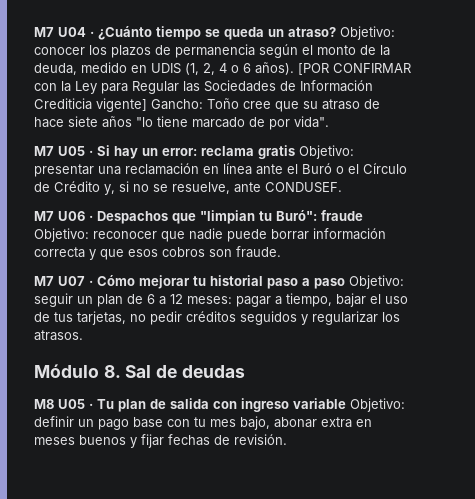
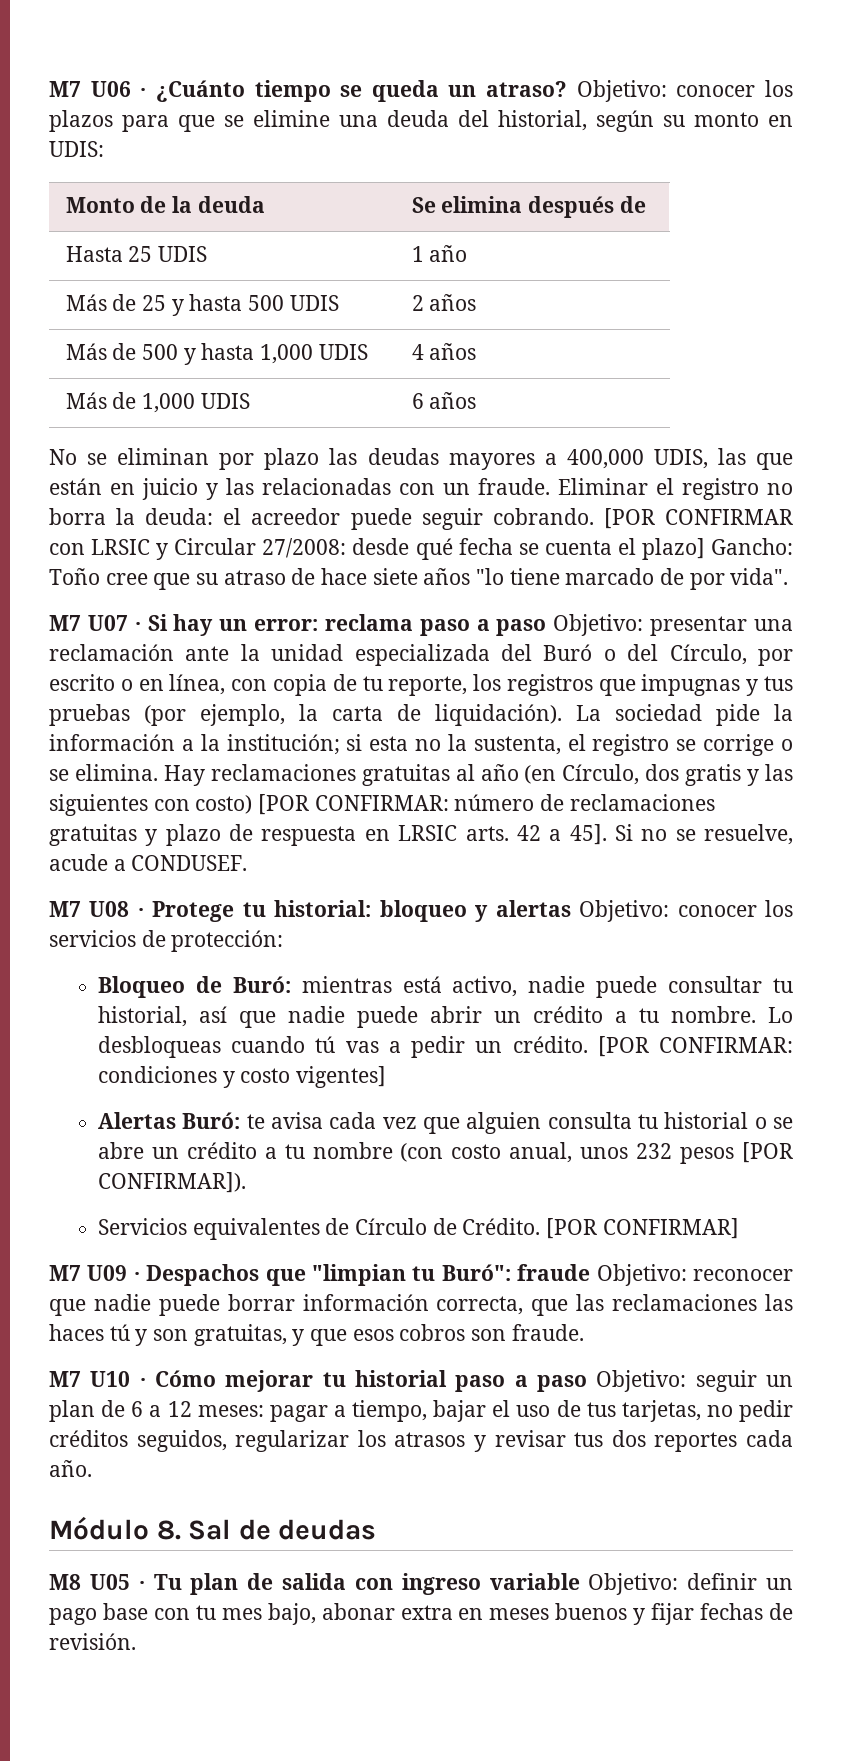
[34,27,86,37] M7 U04 -> [49,81,131,97] M7 U06
[155,44,390,58] [34,62,411,75] [34,80,373,94] [34,98,147,112] de permanencia según el monto de la deuda, medido en UDIS (1, 2, 4 o 6 años). [POR CONFIRMAR con la Ley para Regular las Sociedades de Información Crediticia vigente] -> [122,110,793,132] [49,141,104,157] [65,196,265,213] [411,196,646,218] [65,246,208,262] [411,245,468,262] [65,294,339,316] [411,294,477,311] [65,343,368,365] [411,343,477,360] [65,392,250,413] [411,392,477,409] [49,448,794,470] [49,478,793,500] [49,508,793,530] [49,538,705,560] para que se elimine una deuda del historial, según su monto en UDIS: // Monto de la deuda | Se elimina después de // Hasta 25 UDIS | 1 año // Más de 25 y hasta 500 UDIS | 2 años // Más de 500 y hasta 1,000 UDIS | 4 años // Más de 1,000 UDIS | 6 años // No se eliminan por plazo las deudas mayores a 400,000 UDIS, las que están en juicio y las relacionadas con un fraude. Eliminar el registro no borra la deuda: el acreedor puede seguir cobrando. [POR CONFIRMAR con LRSIC y Circular 27/2008: desde qué fecha se cuenta el plazo]
[58,146,85,156] U05 -> [87,615,128,631] U07
[258,145,295,159] gratis -> [419,619,547,636] paso a paso
[203,163,407,175] [34,181,129,195] en línea ante el Buró o el Círculo de Crédito y, si -> [185,644,793,666] [49,674,794,696] [49,704,793,726] [49,734,793,756] [49,764,793,786] [49,794,715,816] [49,824,633,846] ante la unidad especializada del Buró o del Círculo, por escrito o en línea, con copia de tu reporte, los registros que impugnas y tus pruebas (por ejemplo, la carta de liquidación). La sociedad pide la información a la institución; si esta no la sustenta, el registro se corrige o se elimina. Hay reclamaciones gratuitas al año (en Círculo, dos gratis y las siguientes con costo) [POR CONFIRMAR: número de reclamaciones gratuitas y plazo de respuesta en LRSIC arts. 42 a 45]. Si
[234,182,261,193] ante -> [49,854,126,871] acude a
[58,211,85,221] U06 -> [89,900,793,922] [49,930,284,952] [97,976,793,998] [97,1006,793,1028] [97,1036,793,1058] [97,1066,386,1088] [97,1112,793,1134] [97,1142,793,1164] [97,1172,246,1193] [97,1218,739,1240] [49,1265,128,1281] U08 · Protege tu historial: bloqueo y alertas Objetivo: conocer los servicios de protección: // Bloqueo de Buró: mientras está activo, nadie puede consultar tu historial, así que nadie puede abrir un crédito a tu nombre. Lo desbloqueas cuando tú vas a pedir un crédito. [POR CONFIRMAR: condiciones y costo vigentes] // Alertas Buró: te avisa cada vez que alguien consulta tu historial o se abre un crédito a tu nombre (con costo anual, unos 232 pesos [POR CONFIRMAR]). // Servicios equivalentes de Círculo de Crédito. [POR CONFIRMAR] // M7 U09
[34,247,85,258] correcta -> [436,1294,794,1316] [49,1324,287,1346] correcta, que las reclamaciones las haces tú y son gratuitas,
[58,276,85,286] U07 -> [90,1371,131,1387] U10
[240,311,400,325] [34,330,83,341] seguidos y regularizar los atrasos. -> [136,1430,794,1452] [49,1460,92,1477] seguidos, regularizar los atrasos y revisar tus dos reportes cada año.

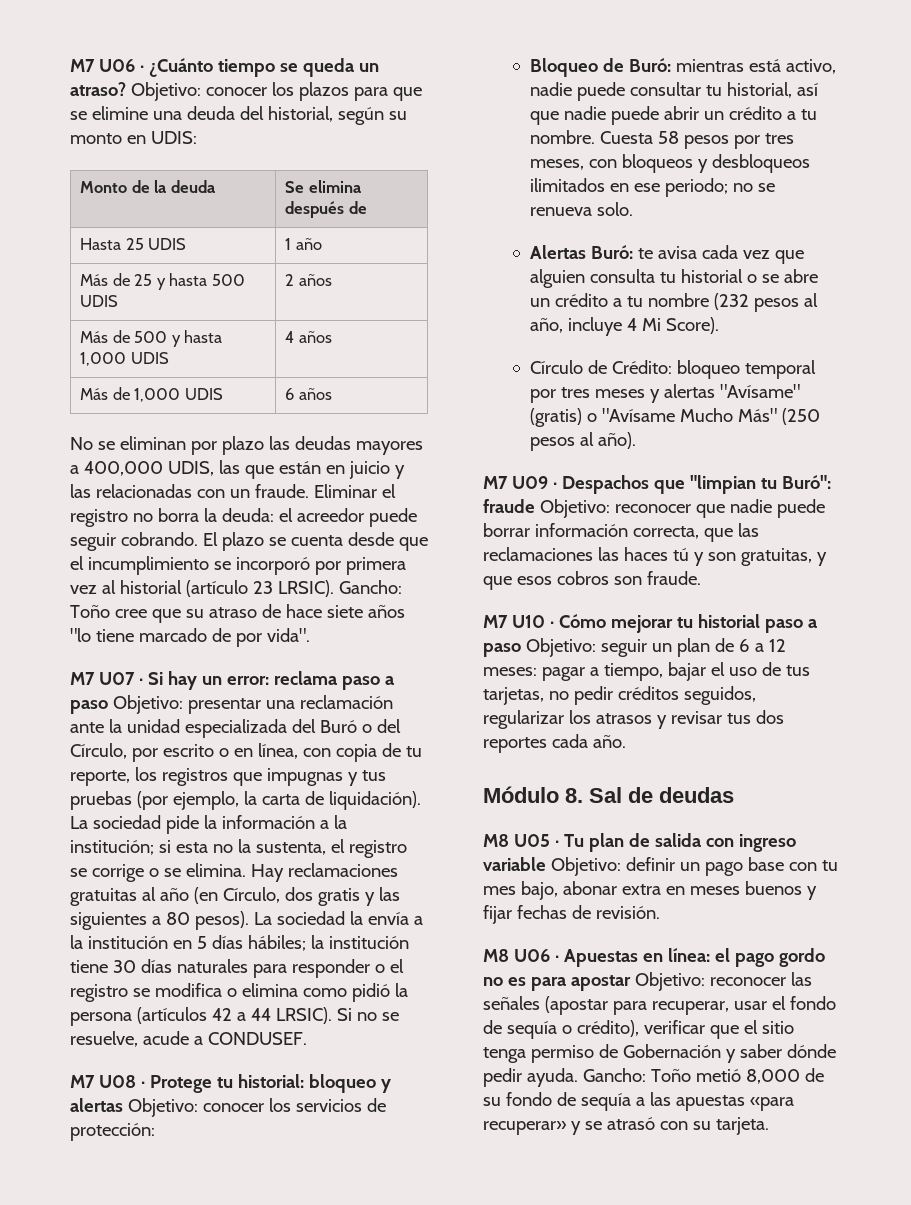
[603,508,793,529] [49,538,705,560] [POR CONFIRMAR con LRSIC y Circular 27/2008: desde qué fecha se cuenta el plazo] -> [202,532,428,551] [70,556,406,575] [70,580,334,597] El plazo se cuenta desde que el incumplimiento se incorporó por primera vez al historial (artículo 23 LRSIC).
[153,794,715,815] [49,824,607,846] con costo) [POR CONFIRMAR: número de reclamaciones gratuitas y plazo de respuesta en LRSIC arts. 42 a 45]. -> [151,911,423,930] [70,935,409,951] [70,959,404,978] [70,983,408,1002] [70,1007,332,1026] a 80 pesos). La sociedad la envía a la institución en 5 días hábiles; la institución tiene 30 días naturales para responder o el registro se modifica o elimina como pidió la persona (artículos 42 a 44 LRSIC).
[768,1007,793,1023] [97,1036,793,1058] [97,1066,386,1088] Lo desbloqueas cuando tú vas a pedir un crédito. [POR CONFIRMAR: condiciones y costo vigentes] -> [599,131,794,149] [529,154,810,173] [529,178,775,197] [529,202,633,216] Cuesta 58 pesos por tres meses, con bloqueos y desbloqueos ilimitados en ese periodo; no se renueva solo.
[400,1142,793,1164] [97,1172,246,1193] [97,1218,739,1240] (con costo anual, unos 232 pesos [POR CONFIRMAR]). // Servicios equivalentes de Círculo de Crédito. [POR CONFIRMAR] -> [713,293,818,312] [529,317,719,336] [529,360,816,379] [529,384,800,403] [529,408,820,427] [529,432,636,451] (232 pesos al año, incluye 4 Mi Score). // Círculo de Crédito: bloqueo temporal por tres meses y alertas "Avísame" (gratis) o "Avísame Mucho Más" (250 pesos al año).
(136, 1641) none -> [483,948,825,967] [483,972,812,991] [483,996,836,1015] [483,1020,794,1039] [483,1044,836,1063] [483,1068,824,1087] [483,1092,794,1111] [483,1117,769,1135] // M8 U06 · Apuestas en línea: el pago gordo no es para apostar Objetivo: reconocer las señales (apostar para recuperar, usar el fondo de sequía o crédito), verificar que el sitio tenga permiso de Gobernación y saber dónde pedir ayuda. Gancho: Toño metió 8,000 de su fondo de sequía a las apuestas «para recuperar» y se atrasó con su tarjeta.

